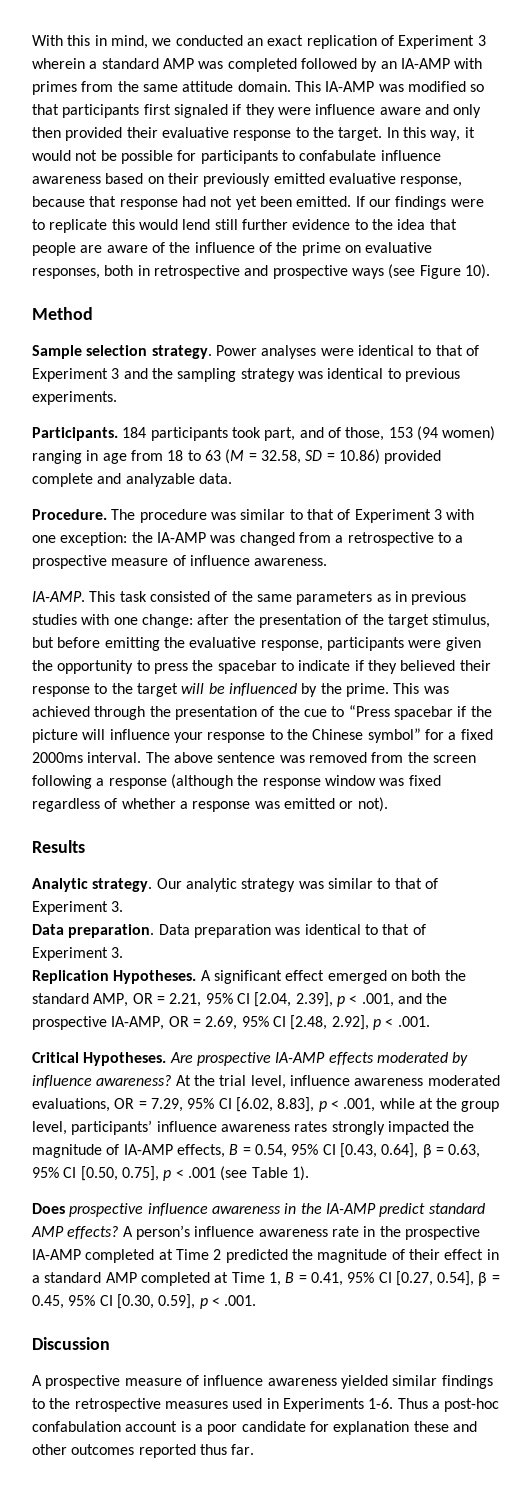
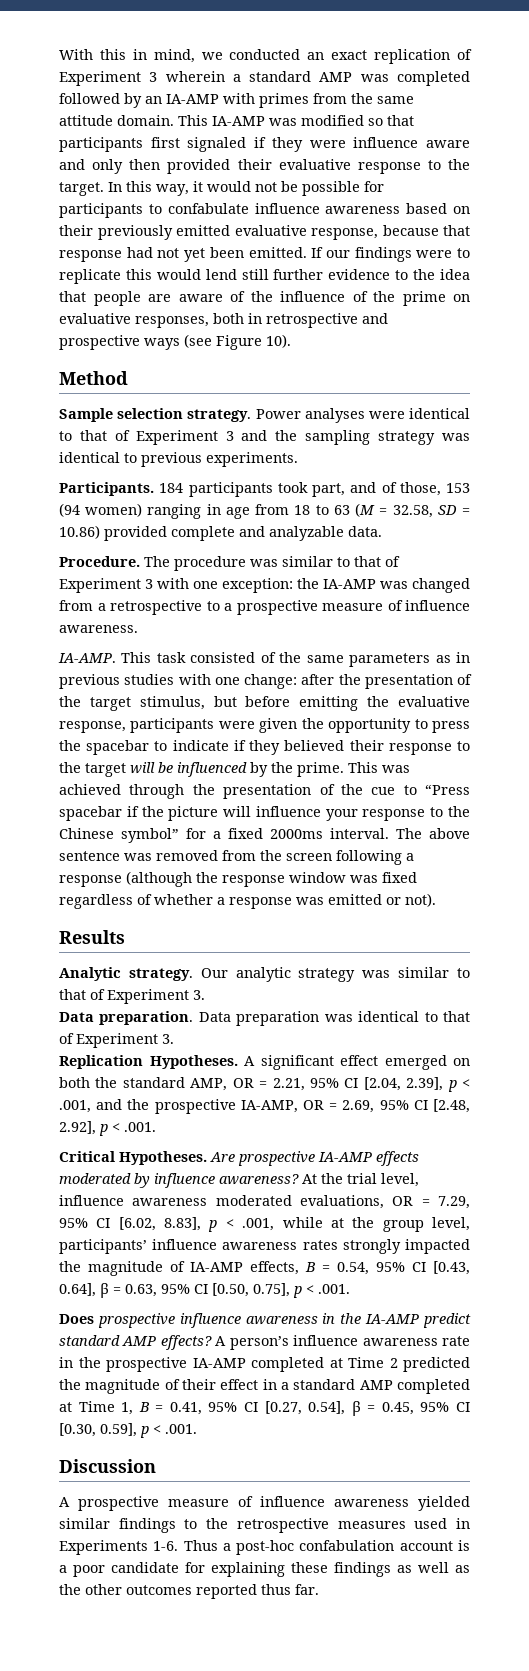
[187,1166,309,1181] .001 (see Table 1). -> [318,1284,350,1294] .001.
[333,1421,477,1435] explanation these and -> [211,1562,470,1577] [59,1584,81,1595] explaining these findings as well as the

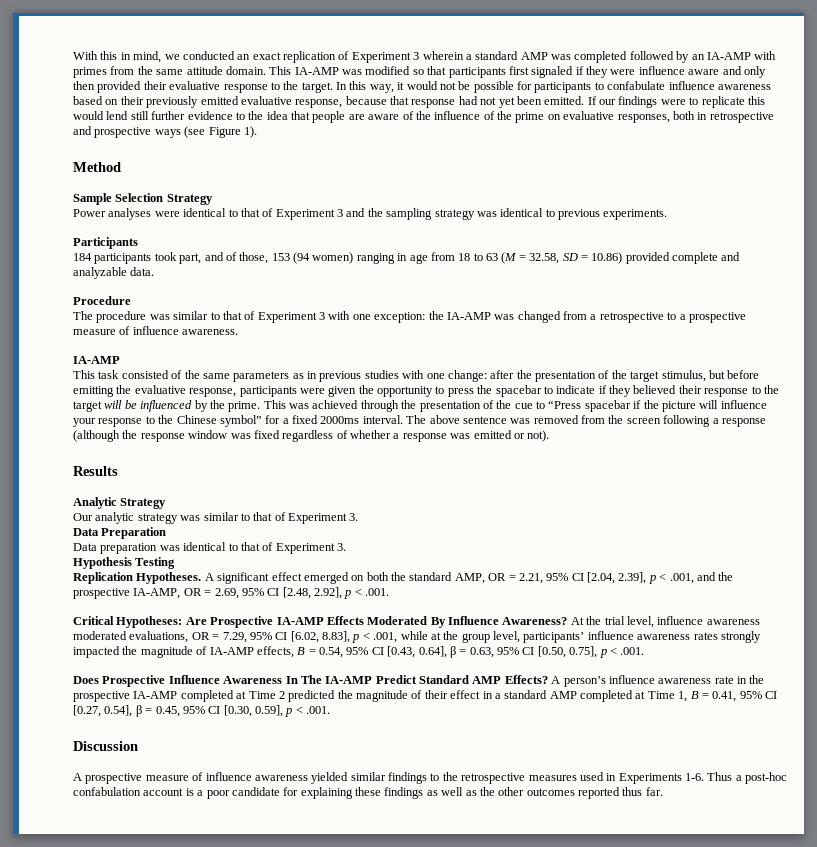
[266,334,291,348] 10). -> [243,126,257,138] 1).
[117,408,252,422] selection strategy. -> [115,193,213,205] Selection Strategy //
[59,482,154,496] Participants. -> [73,237,138,249] Participants //
[59,556,140,567] Procedure. -> [73,296,131,305] Procedure //
[58,653,116,663] IA-AMP. -> [73,356,120,364] IA-AMP //
[128,968,193,981] strategy. -> [120,498,167,509] Strategy //
[99,1011,194,1025] preparation. -> [101,527,167,539] Preparation //
(174, 1039) none -> [73,557,176,569] // Hypothesis Testing
[119,1151,419,1166] [59,1173,299,1188] Hypotheses. Are prospective IA-AMP effects moderated by influence awareness? -> [116,616,568,628] Hypotheses: Are Prospective IA-AMP Effects Moderated By Influence Awareness?
[97,1313,471,1328] [59,1335,212,1350] prospective influence awareness in the IA-AMP predict standard AMP effects? -> [102,675,548,687] Prospective Influence Awareness In The IA-AMP Predict Standard AMP Effects?

